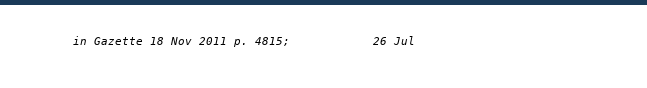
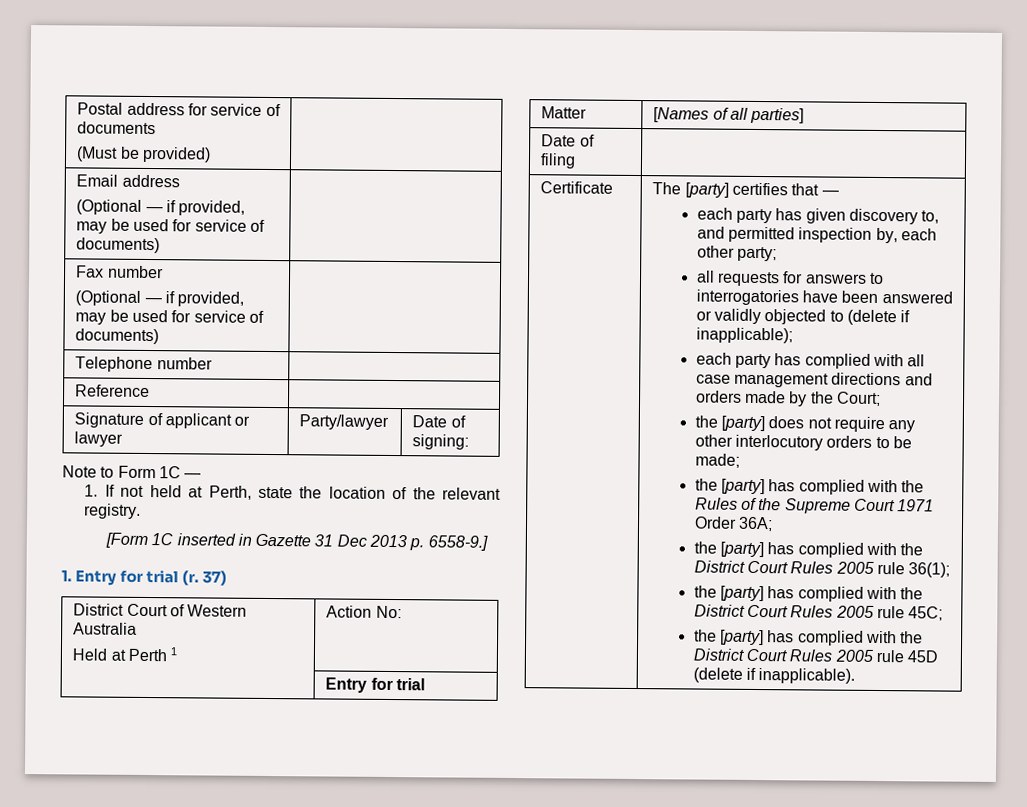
[73,36,416,47] in Gazette 18 Nov 2011 p. 4815; 26 Jul -> [77,102,281,117] [77,121,157,135] [76,146,211,163] [76,174,180,188] [76,199,246,216] [76,218,265,234] [76,237,161,254] [76,265,164,279] [75,290,245,307] [75,309,264,325] [75,328,160,345] [75,356,213,373] [75,384,151,398] [74,412,251,429] [74,431,124,447] [299,414,390,430] [412,415,466,428] [412,434,470,450] [62,465,202,479] [84,484,501,500] [84,503,142,519] [104,532,488,551] [61,569,228,586] [73,603,248,617] [73,622,138,635] [72,647,178,662] [326,605,402,619] [325,677,425,693] [541,106,588,119] [653,107,805,124] [541,134,595,147] [540,153,577,169] [540,181,614,194] [652,182,839,198] [696,207,940,225] [696,226,938,244] [696,245,778,262] [695,270,885,287] [695,289,953,306] [695,308,911,326] [695,327,793,344] [695,352,926,369] [695,372,933,388] [695,390,882,407] [694,415,916,433] [694,434,913,451] [694,453,740,468] [694,478,925,495] [694,497,935,514] [693,516,774,532] [693,541,924,558] [693,560,951,578] [693,585,924,602] [693,604,944,621] [693,629,924,646] [692,648,939,663] [692,667,856,684] Postal address for service of documents // (Must be provided) | // Email address // (Optional — if provided, may be used for service of documents) | // Fax number // (Optional — if provided, may be used for service of documents) | // Telephone number | // Reference | // Signature of applicant or lawyer | Party/lawyer | Date of signing: // Note to Form 1C — // 1. If not held at Perth, state the location of the relevant registry. // [Form 1C inserted in Gazette 31 Dec 2013 p. 6558-9.] // 1. Entry for trial (r. 37) // District Court of Western Australia // Held at Perth 1 | Action No: // | Entry for trial // Matter | [Names of all parties] // Date of filing | // Certificate | The [party] certifies that — // each party has given discovery to, and permitted inspection by, each other party; // all requests for answers to interrogatories have been answered or validly objected to (delete if inapplicable); // each party has complied with all case management directions and orders made by the Court; // the [party] does not require any other interlocutory orders to be made; // the [party] has complied with the Rules of the Supreme Court 1971 Order 36A; // the [party] has complied with the District Court Rules 2005 rule 36(1); // the [party] has complied with the District Court Rules 2005 rule 45C; // the [party] has complied with the District Court Rules 2005 rule 45D (delete if inapplicable).

